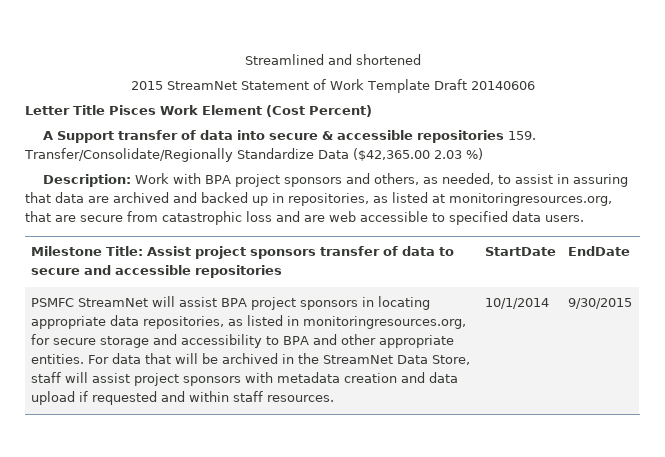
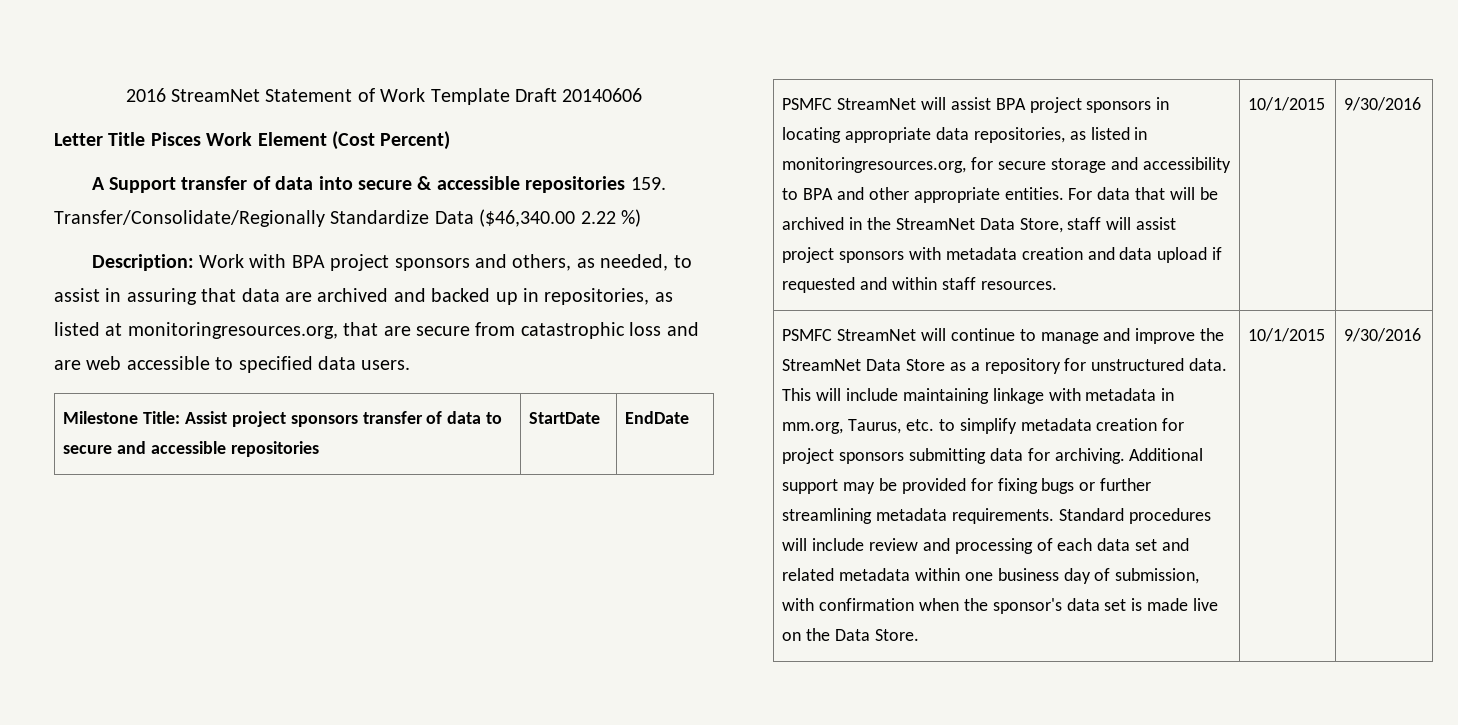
[244,54,421,65] [130,81,163,90] Streamlined and shortened // 2015 -> [125,88,166,102] 2016
[352,148,462,161] ($42,365.00 2.03 -> [479,209,616,227] ($46,340.00 2.22
[484,298,549,309] [567,298,632,309] 10/1/2014 | 9/30/2015 -> [1248,97,1326,111] [1344,97,1422,111] [782,328,1225,344] [782,358,1228,374] [782,388,1175,404] [782,418,1185,434] [782,448,1204,464] [782,478,1152,494] [782,508,1211,524] [782,538,1189,554] [782,568,1200,584] [782,598,1218,614] [782,628,919,641] [1248,328,1326,342] [1344,328,1422,342] 10/1/2015 | 9/30/2016 // PSMFC StreamNet will continue to manage and improve the StreamNet Data Store as a repository for unstructured data. This will include maintaining linkage with metadata in mm.org, Taurus, etc. to simplify metadata creation for project sponsors submitting data for archiving. Additional support may be provided for fixing bugs or further streamlining metadata requirements. Standard procedures will include review and processing of each data set and related metadata within one business day of submission, with confirmation when the sponsor's data set is made live on the Data Store. | 10/1/2015 | 9/30/2016

